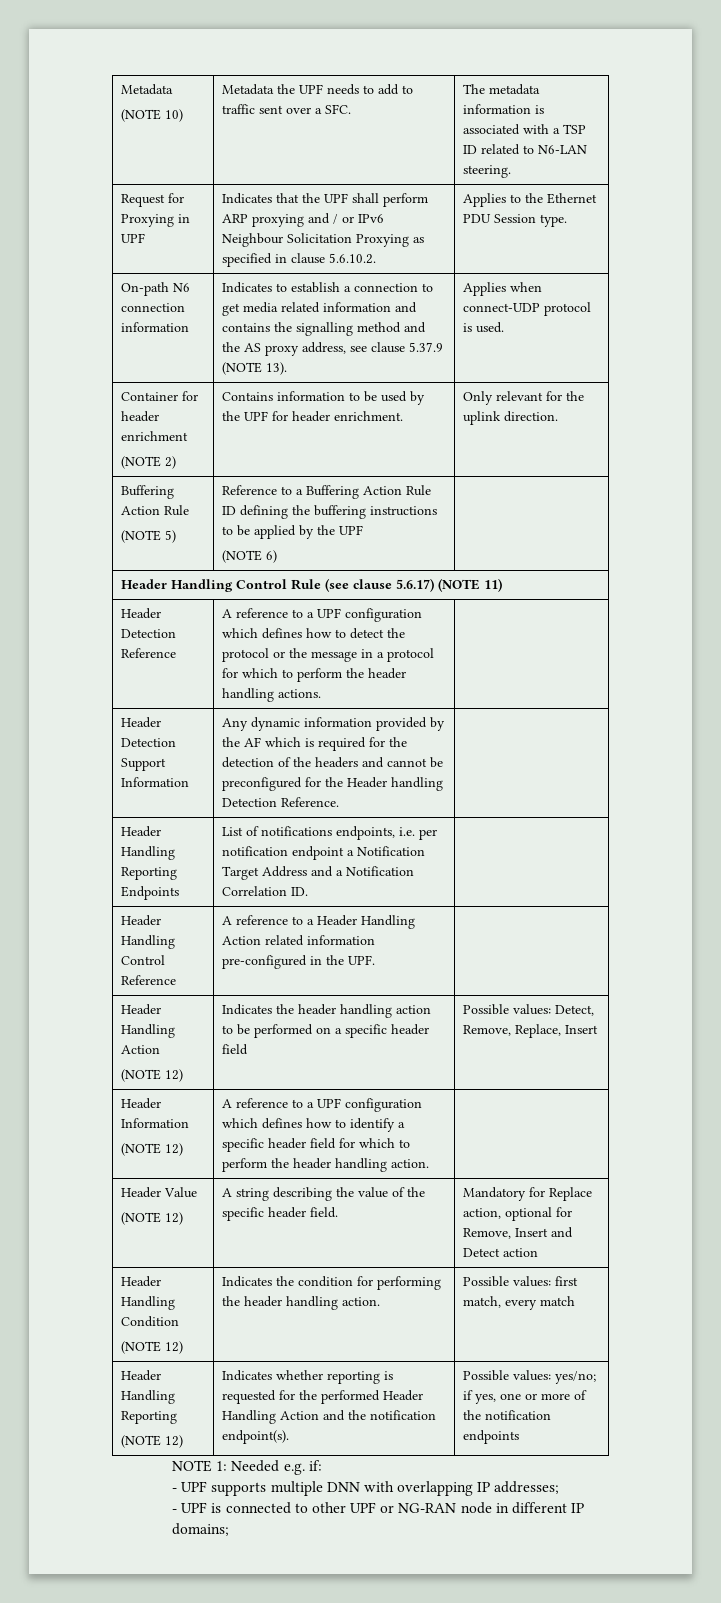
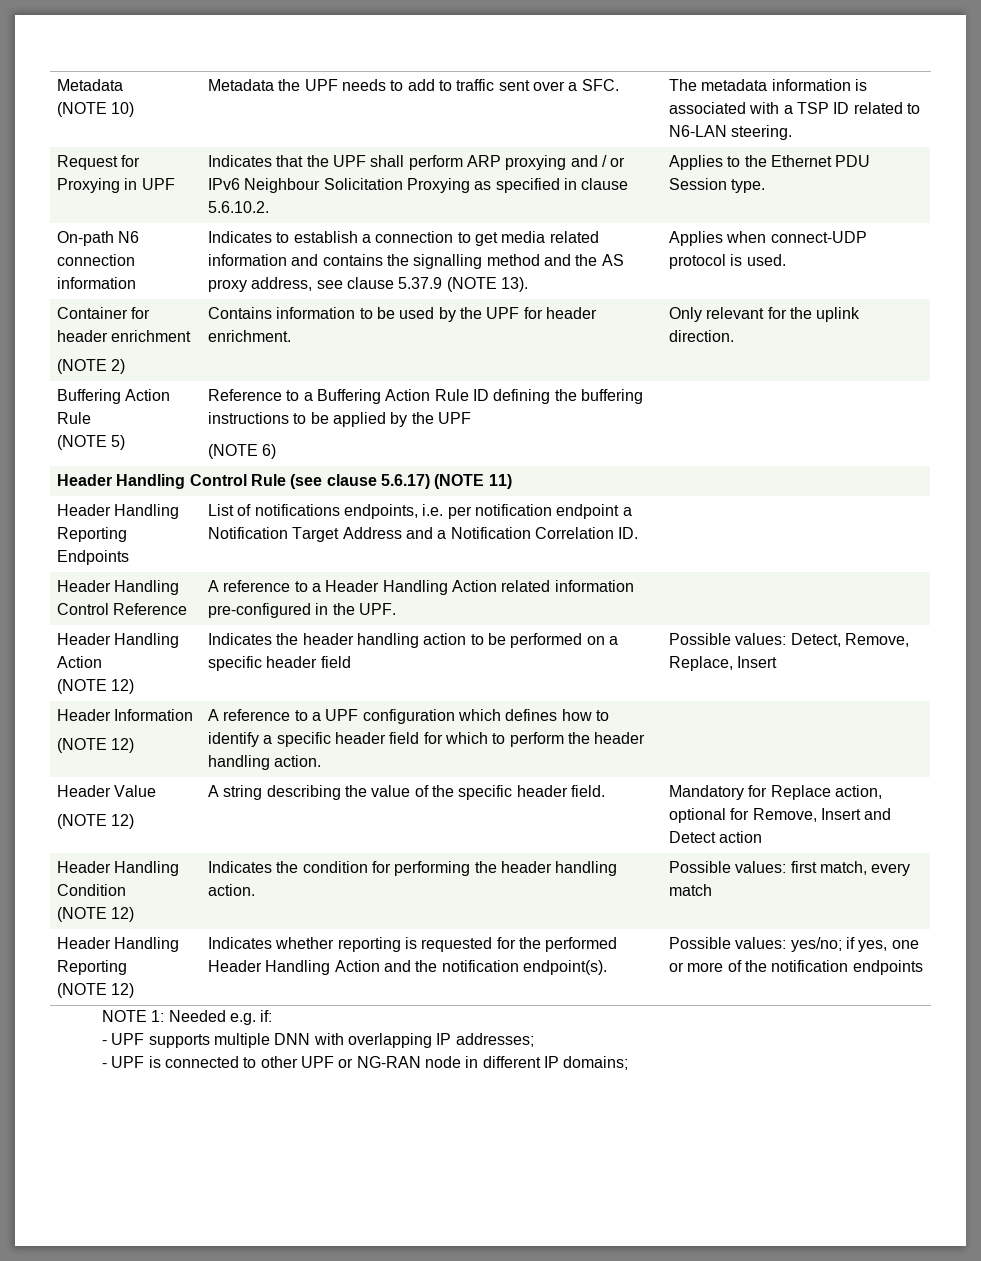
[121,608,162,619] [121,629,177,638] [121,648,177,658] [222,608,423,622] [222,628,406,639] [222,648,435,662] [222,668,407,682] [222,688,322,702] [121,717,162,728] [121,738,177,747] [121,758,167,771] [121,777,190,787] [222,717,446,731] [222,737,408,751] [222,757,444,768] [222,777,444,791] [222,797,340,807] // Header Detection Reference | A reference to a UPF configuration which defines how to detect the protocol or the message in a protocol for which to perform the header handling actions. | // Header Detection Support Information | Any dynamic information provided by the AF which is required for the detection of the headers and cannot be preconfigured for the Header handling Detection Reference. | -> (512, 481) none

